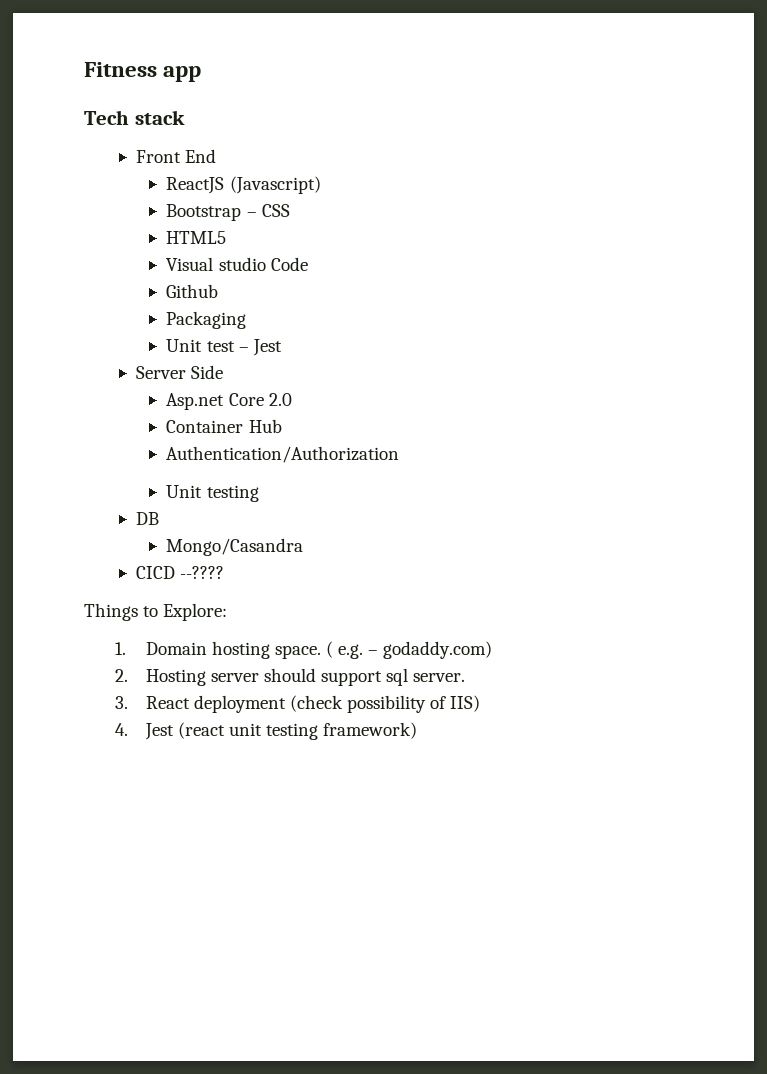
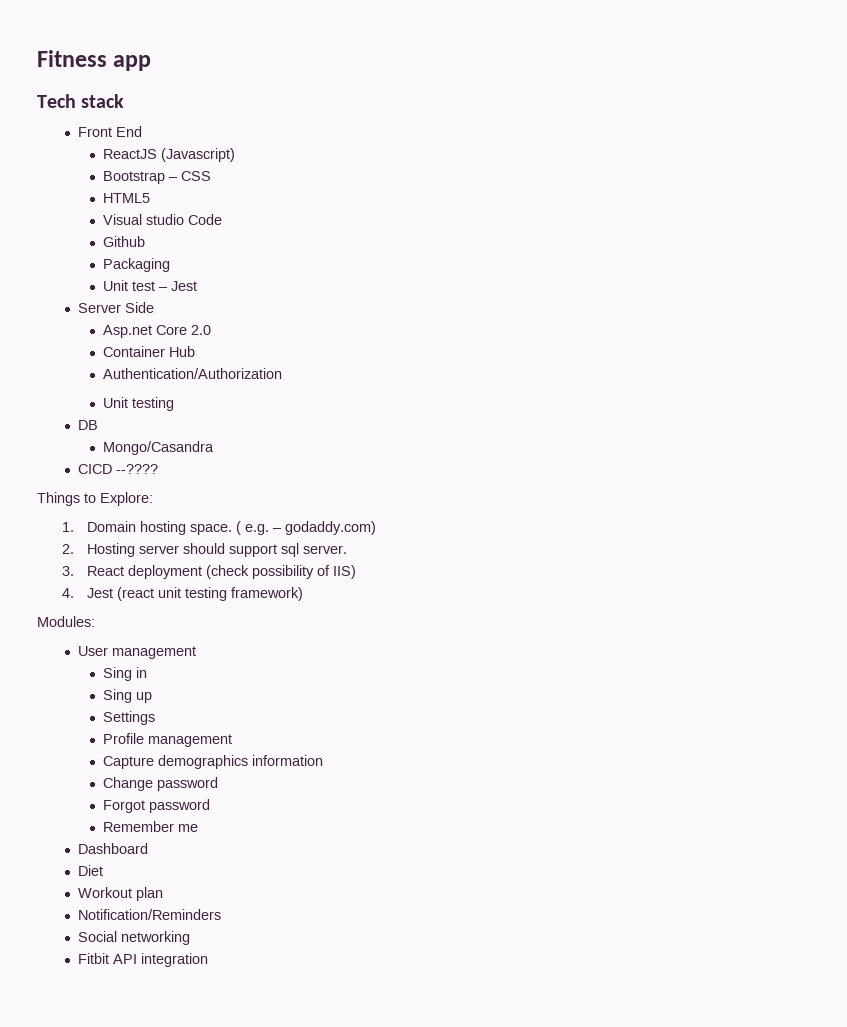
(418, 730) none -> [37,616,95,627] [77,646,196,659] [102,667,147,681] [102,689,152,703] [102,711,155,725] [102,733,232,747] [102,755,323,769] [102,777,218,791] [102,799,210,813] [102,821,198,832] [77,843,148,854] [77,865,103,876] [77,887,163,901] [77,909,221,920] [77,931,190,945] [77,953,208,967] // Modules: // User management // Sing in // Sing up // Settings // Profile management // Capture demographics information // Change password // Forgot password // Remember me // Dashboard // Diet // Workout plan // Notification/Reminders // Social networking // Fitbit API integration

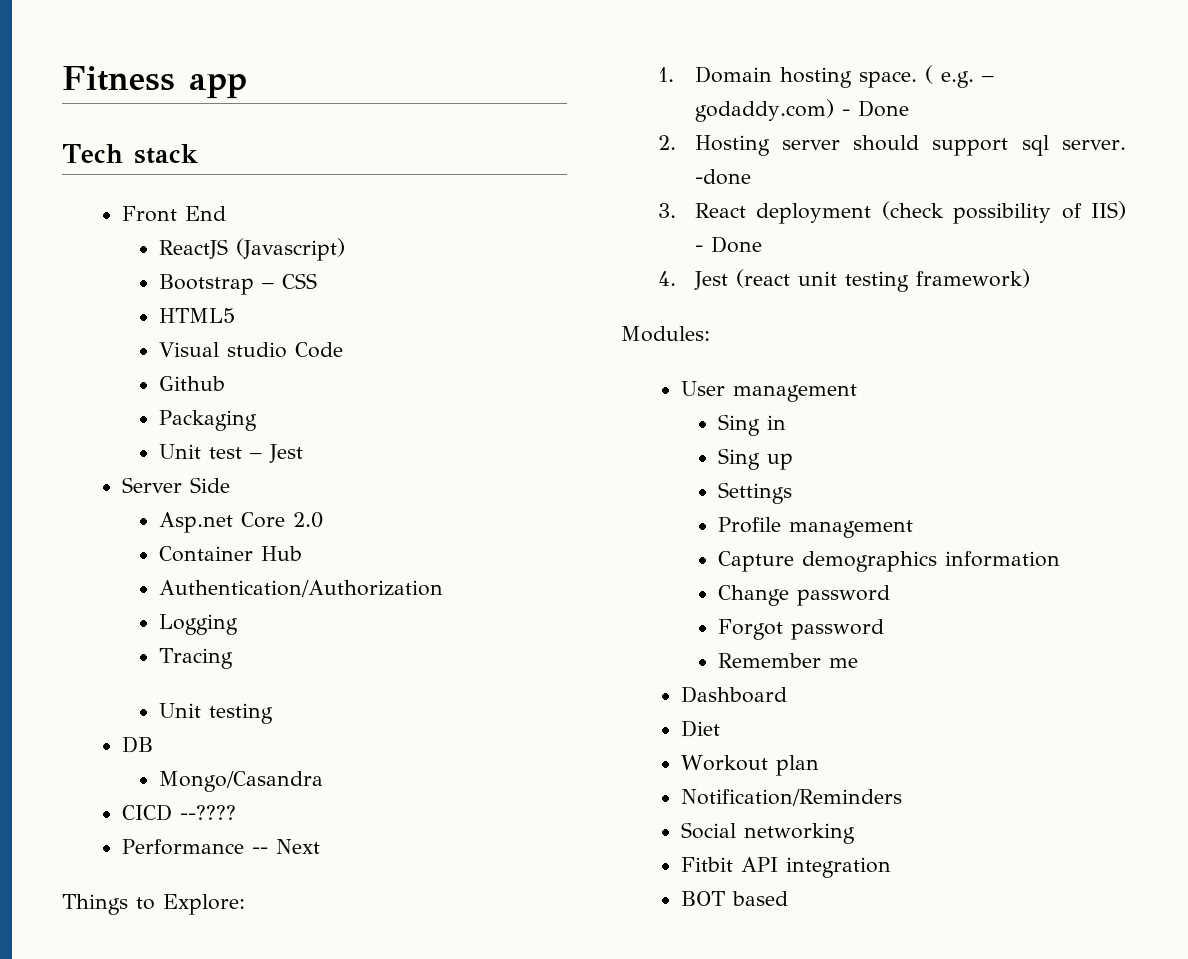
(282, 373) none -> [159,614,239,635] [159,648,234,669] // Logging // Tracing
(158, 469) none -> [122,839,321,855] // Performance -- Next
(377, 528) none -> [841,100,909,117] - Done
(348, 549) none -> [694,169,751,185] -done
(357, 572) none -> [694,236,762,253] - Done
(208, 960) none -> [681,891,789,906] // BOT based

